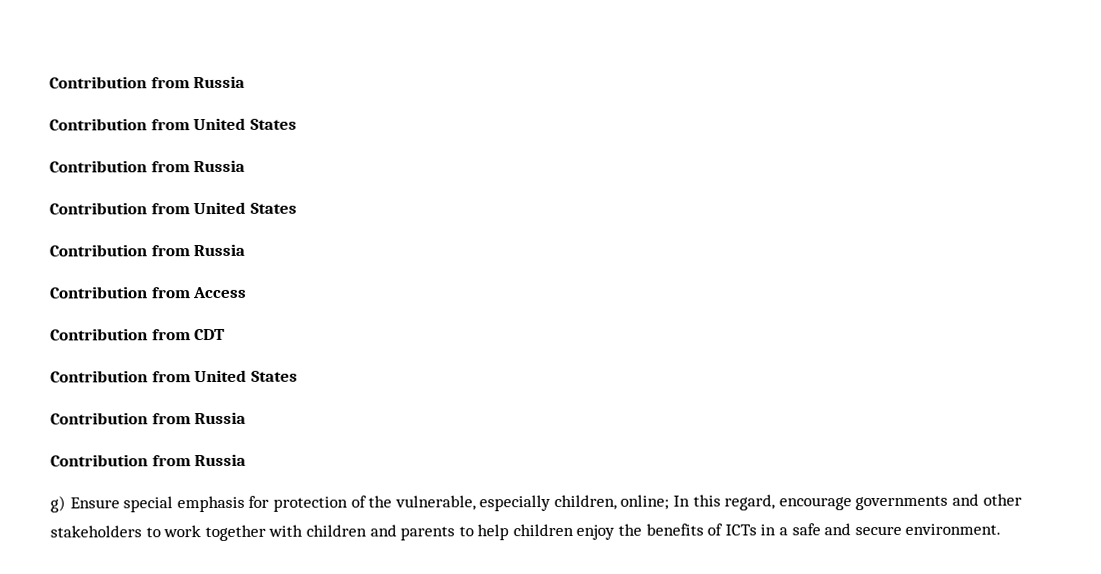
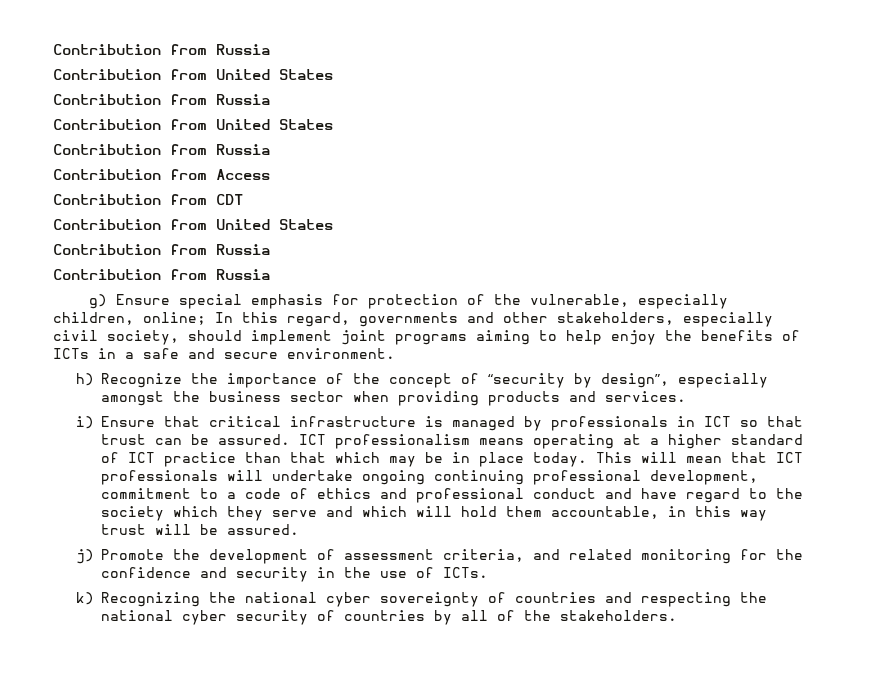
[778,497,852,511] encourage -> (350, 319) none
[50,524,456,542] stakeholders to work together with children and parents -> [557,312,773,327] [53,330,530,345] stakeholders, especially civil society, should implement joint programs aiming
[512,523,574,537] children -> (602, 337) none
(1002, 529) none -> [75,373,768,388] [100,391,686,406] [75,416,803,431] [100,434,803,449] [100,452,803,467] [100,470,758,485] [100,488,803,503] [100,506,767,521] [100,524,299,535] [75,549,803,564] [100,567,488,582] [75,592,767,607] [100,610,677,625] // h) Recognize the importance of the concept of “security by design”, especially amongst the business sector when providing products and services. // i) Ensure that critical infrastructure is managed by professionals in ICT so that trust can be assured. ICT professionalism means operating at a higher standard of ICT practice than that which may be in place today. This will mean that ICT professionals will undertake ongoing continuing professional development, commitment to a code of ethics and professional conduct and have regard to the society which they serve and which will hold them accountable, in this way trust will be assured. // j) Promote the development of assessment criteria, and related monitoring for the confidence and security in the use of ICTs. // k) Recognizing the national cyber sovereignty of countries and respecting the national cyber security of countries by all of the stakeholders.

